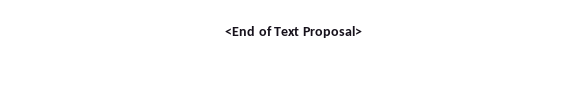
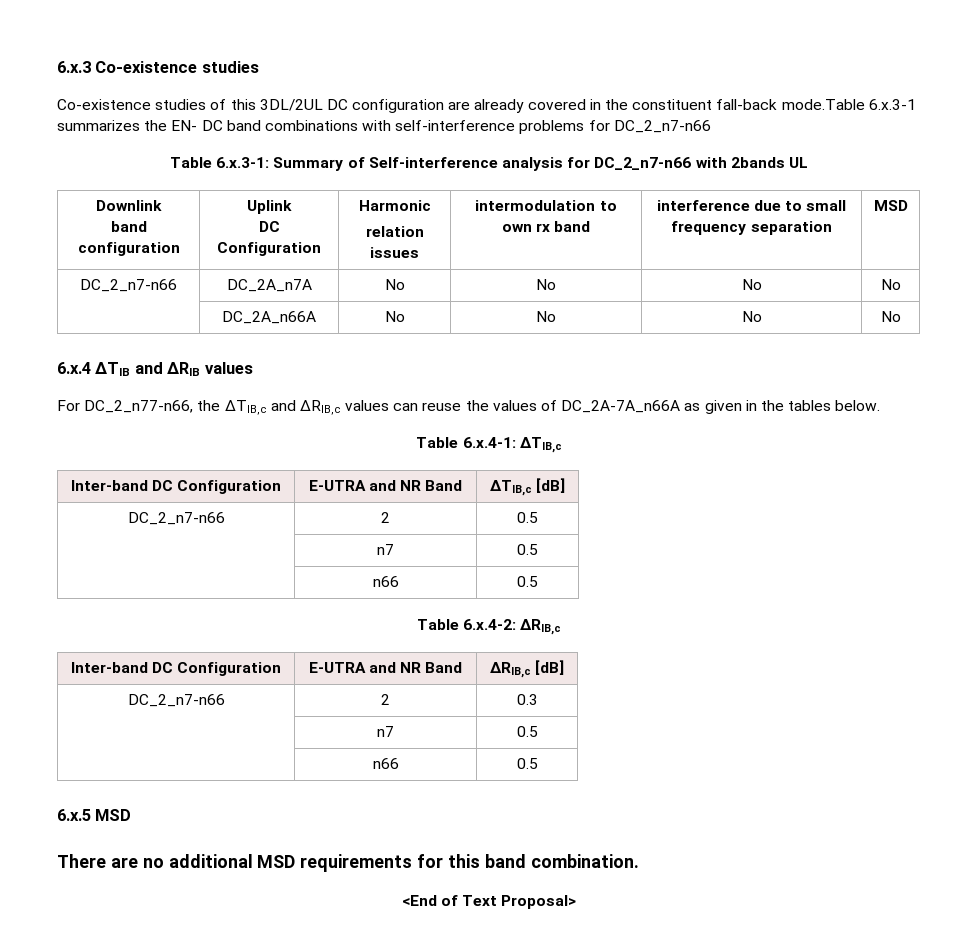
(224, 31) none -> [57,61,259,73] [57,99,916,113] [57,120,711,134] [170,157,808,171] [96,200,162,211] [110,221,147,232] [77,242,180,256] [247,200,292,214] [258,221,280,232] [217,242,321,256] [358,200,431,211] [365,226,424,237] [370,247,419,258] [475,200,617,211] [501,221,591,232] [656,200,847,211] [671,221,832,235] [873,200,908,211] [80,279,177,292] [226,279,312,292] [384,279,405,290] [536,279,556,290] [741,279,762,290] [880,279,901,290] [222,311,316,324] [384,311,405,322] [536,311,556,322] [741,311,762,322] [880,311,901,322] [57,362,253,376] [57,400,881,415] [416,437,562,453] [70,480,282,494] [308,480,463,491] [489,478,566,496] [127,512,225,525] [381,512,390,523] [517,512,538,523] [377,544,394,555] [517,544,538,555] [372,576,399,587] [517,576,538,587] [416,619,562,635] [70,662,282,676] [308,662,463,673] [489,660,565,678] [127,694,225,707] [381,694,390,705] [516,694,538,705] [377,726,394,737] [516,726,538,737] [372,758,399,769] [516,758,538,769] [57,809,132,821] [57,854,639,872] 6.x.3 Co-existence studies // Co-existence studies of this 3DL/2UL DC configuration are already covered in the constituent fall-back mode.Table 6.x.3-1 summarizes the EN- DC band combinations with self-interference problems for DC_2_n7-n66 // Table 6.x.3-1: Summary of Self-interference analysis for DC_2_n7-n66 with 2bands UL // Downlink // band configuration | Uplink // DC Configuration | Harmonic // relation issues | intermodulation to own rx band | interference due to small frequency separation | MSD // DC_2_n7-n66 | DC_2A_n7A | No | No | No | No // | DC_2A_n66A | No | No | No | No // 6.x.4 ∆TIB and ∆RIB values // For DC_2_n77-n66, the ΔTIB,c and ΔRIB,c values can reuse the values of DC_2A-7A_n66A as given in the tables below. // Table 6.x.4-1: ΔTIB,c // Inter-band DC Configuration | E-UTRA and NR Band | ΔTIB,c [dB] // DC_2_n7-n66 | 2 | 0.5 // | n7 | 0.5 // | n66 | 0.5 // Table 6.x.4-2: ΔRIB,c // Inter-band DC Configuration | E-UTRA and NR Band | ΔRIB,c [dB] // DC_2_n7-n66 | 2 | 0.3 // | n7 | 0.5 // | n66 | 0.5 // 6.x.5 MSD // There are no additional MSD requirements for this band combination. //

